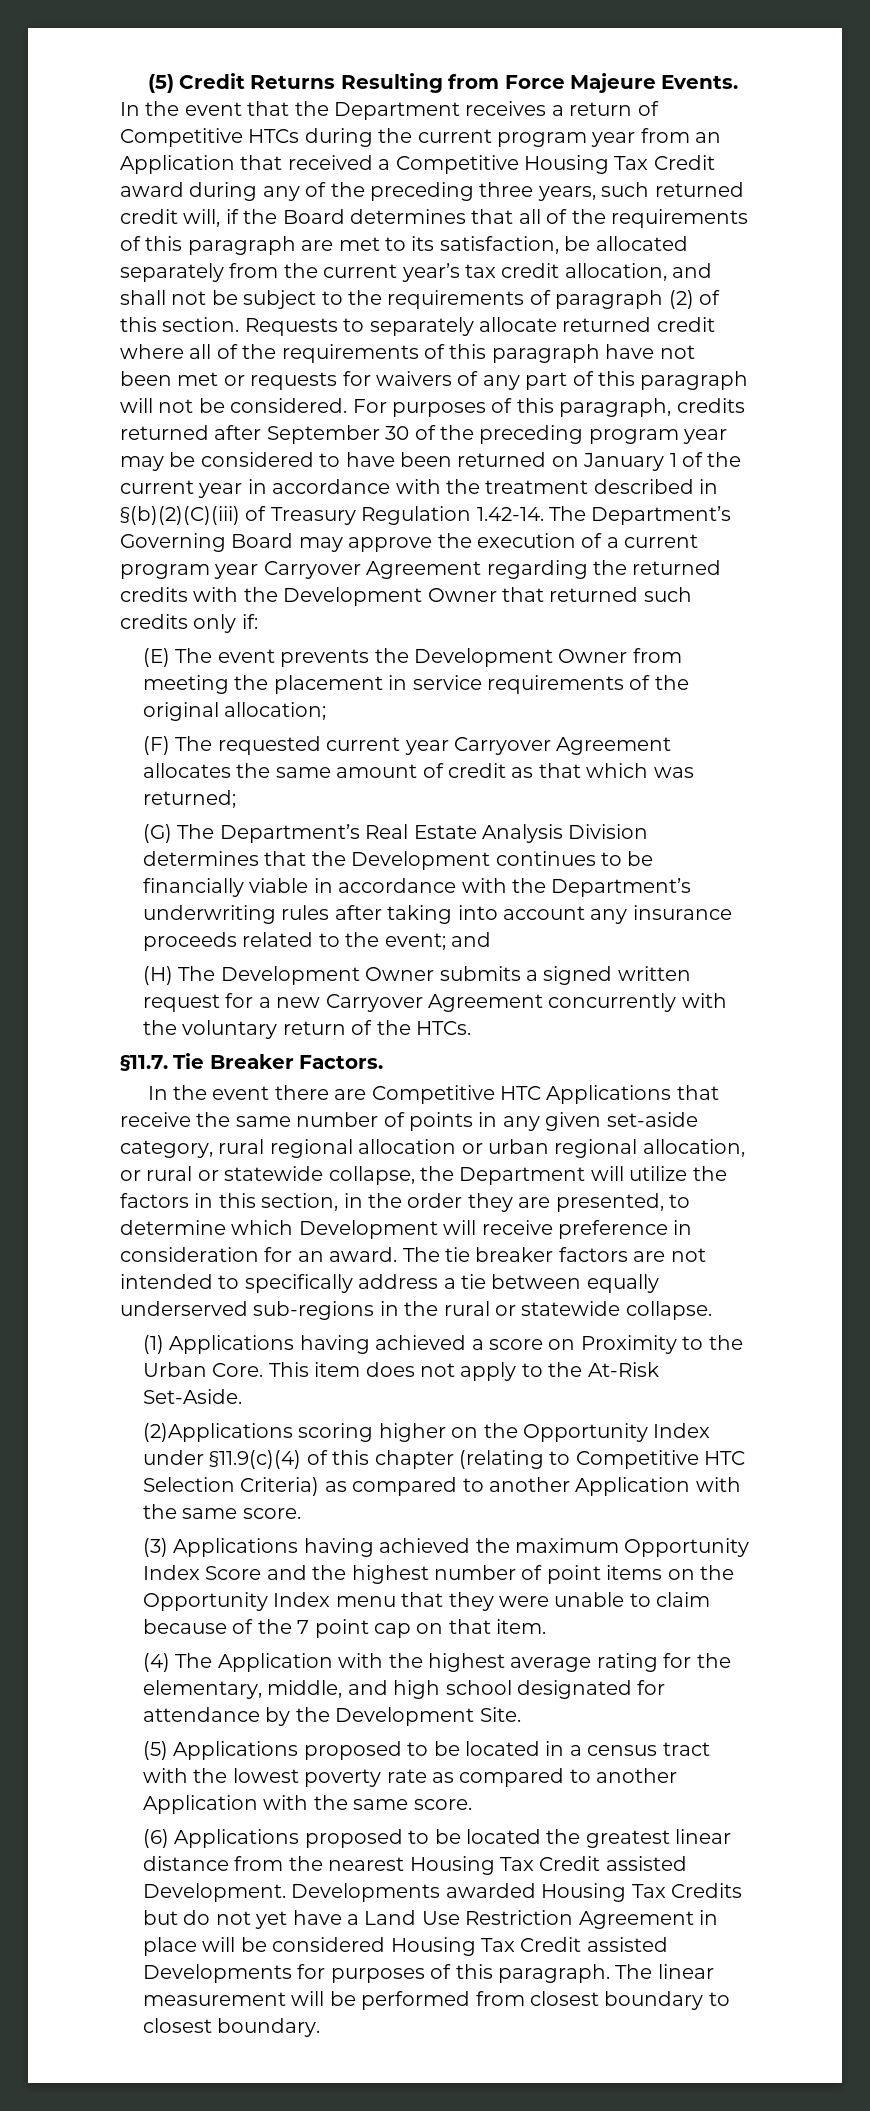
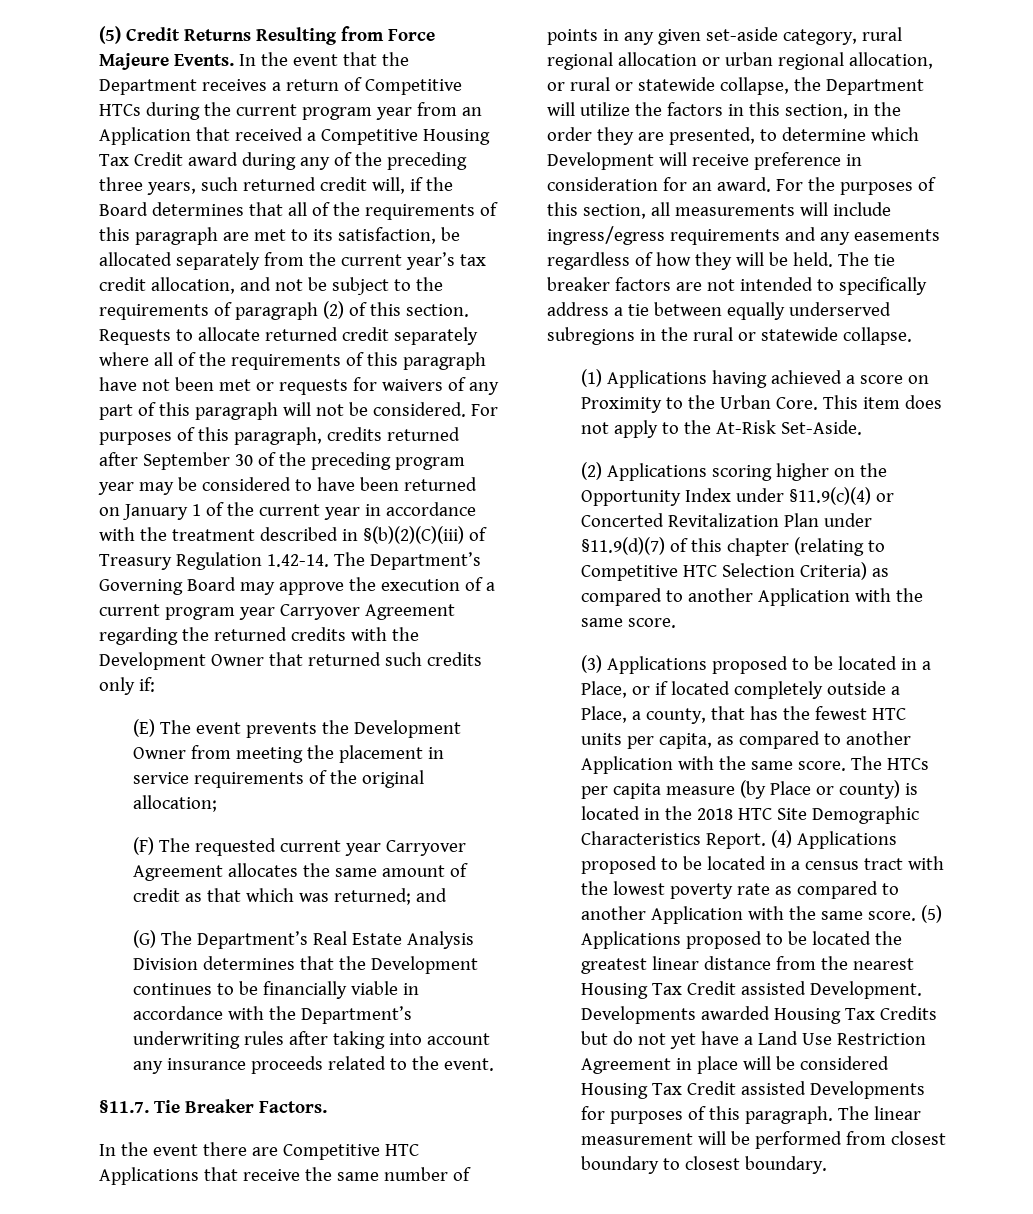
[120,290,166,305] shall -> (271, 284) none
[369,317,474,336] separately -> (193, 335) none
(715, 324) none -> [393,327,478,345] separately
(236, 799) none -> [416,888,448,902] and
[384,932,491,950] [142,966,691,985] [142,993,727,1012] [142,1020,471,1039] event; and // (H) The Development Owner submits a signed written request for a new Carryover Agreement concurrently with the voluntary return of the HTCs. -> [444,1058,495,1071] event.
(398, 1254) none -> [775,177,936,195] [547,202,891,219] [547,226,940,245] [547,252,833,270] For the purposes of this section, all measurements will include ingress/egress requirements and any easements regardless of how they will be held.
[253,1301,375,1320] sub-regions -> [547,327,635,345] subregions
[142,1423,293,1442] (2)Applications -> [581,462,708,481] (2) Applications
(302, 1459) none -> [876,493,895,502] [581,513,873,527] [581,537,666,555] or Concerted Revitalization Plan under §11.9(d)(7)
[303,1538,750,1557] [142,1565,734,1584] [142,1592,711,1611] [142,1619,547,1638] [142,1653,731,1672] [142,1680,666,1699] [142,1707,521,1726] [142,1741,168,1760] having achieved the maximum Opportunity Index Score and the highest number of point items on the Opportunity Index menu that they were unable to claim because of the 7 point cap on that item. // (4) The Application with the highest average rating for the elementary, middle, and high school designated for attendance by the Development Site. // (5) -> [712,656,932,674] [581,681,901,699] [581,706,907,724] [581,731,912,749] [581,756,930,774] [581,780,919,799] [581,806,920,824] [581,830,793,849] proposed to be located in a Place, or if located completely outside a Place, a county, that has the fewest HTC units per capita, as compared to another Application with the same score. The HTCs per capita measure (by Place or county) is located in the 2018 HTC Site Demographic Characteristics Report. (4)
[142,1829,169,1848] // (6) -> [921,905,943,923] (5)

